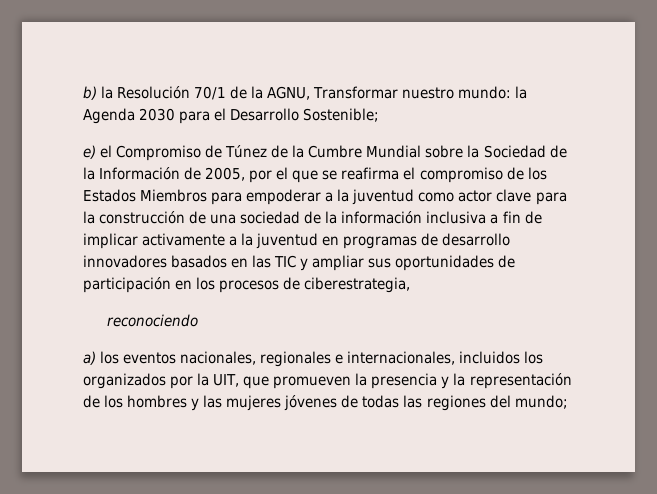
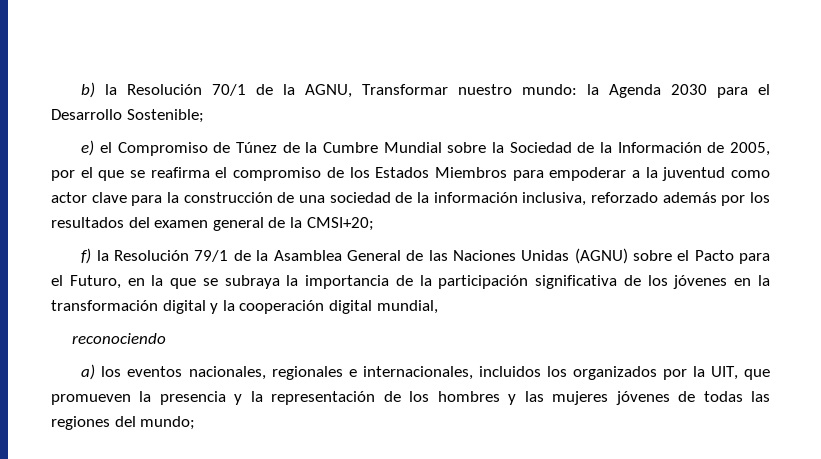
[426,211,542,224] [83,233,511,249] [83,255,516,271] [83,277,411,293] inclusiva a fin de implicar activamente a la juventud en programas de desarrollo innovadores basados en las TIC y ampliar sus oportunidades de participación en los procesos de ciberestrategia, -> [522,192,770,206] [51,217,374,231] [81,248,771,264] [51,275,770,289] [51,300,438,314] inclusiva, reforzado además por los resultados del examen general de la CMSI+20; // f) la Resolución 79/1 de la Asamblea General de las Naciones Unidas (AGNU) sobre el Pacto para el Futuro, en la que se subraya la importancia de la participación significativa de los jóvenes en la transformación digital y la cooperación digital mundial,

